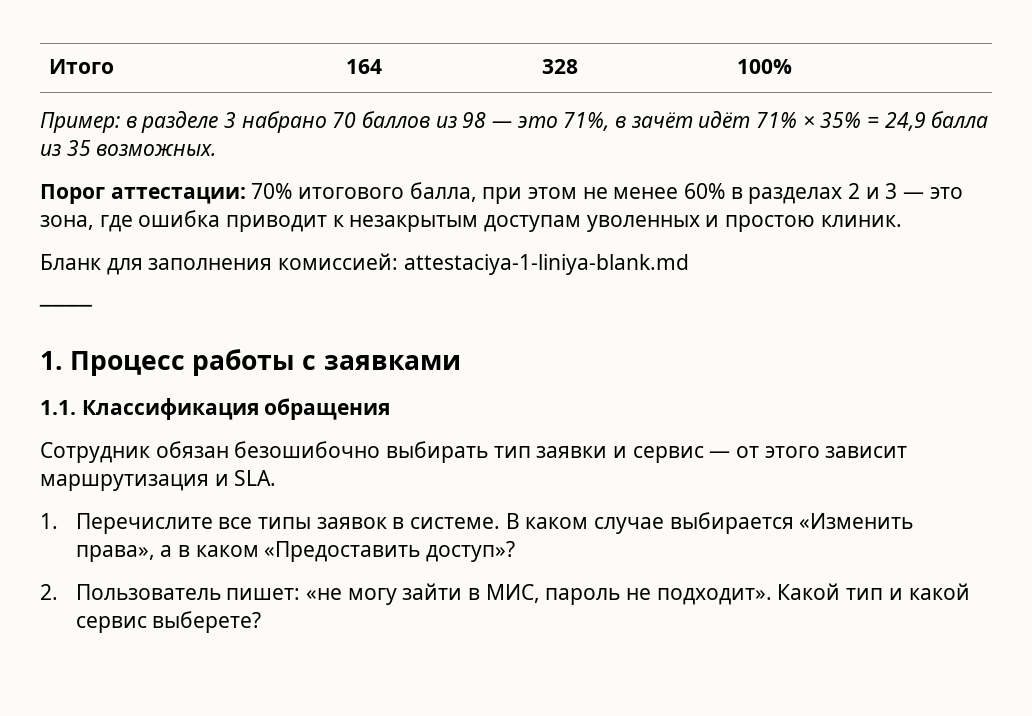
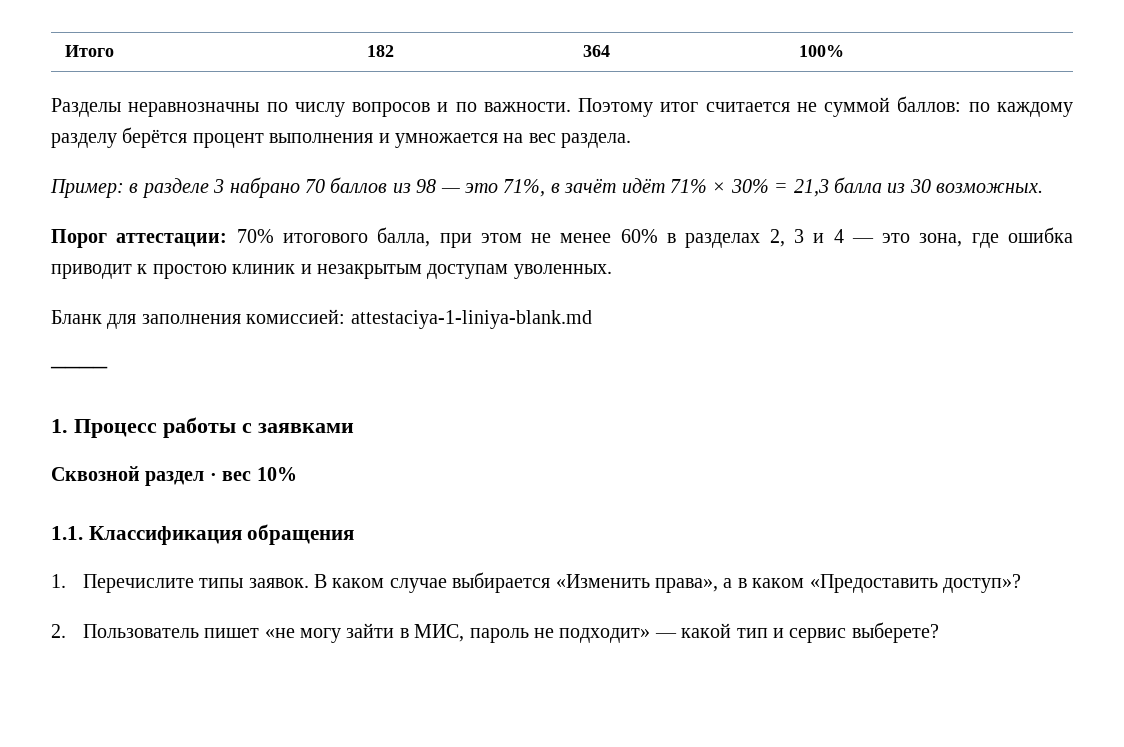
[346,59,383,74] [542,59,579,74] 164 | 328 -> [366,45,394,57] [582,45,610,57] 182 | 364
(793, 66) none -> [51,96,1073,117] [51,127,632,148] // Разделы неравнозначны по числу вопросов и по важности. Поэтому итог считается не суммой баллов: по каждому разделу берётся процент выполнения и умножается на вес раздела.
[820,112,926,131] 35% = 24,9 -> [730,179,829,197] 30% = 21,3
[66,140,91,156] 35 -> [909,179,931,193] 30
[848,183,898,199] 2 и 3 -> [769,229,844,247] 2, 3 и 4
[349,215,902,232] незакрытым доступам уволенных и простою клиник. -> [152,264,612,279] простою клиник и незакрытым доступам уволенных.
[40,398,391,420] [40,441,908,463] [40,470,277,491] [40,513,501,534] 1.1. Классификация обращения // Сотрудник обязан безошибочно выбирать тип заявки и сервис — от этого зависит маршрутизация и SLA. // 1. Перечислите все типы заявок в системе. -> [51,466,297,486] [51,524,355,545] [51,574,309,593] Сквозной раздел · вес 10% // 1.1. Классификация обращения // 1. Перечислите типы заявок.
[226,588,301,600] пишет: -> [204,628,260,638] пишет
[656,583,841,605] подходит». Какой -> [559,623,732,643] подходит» — какой
[908,583,970,600] какой -> (784, 633) none

